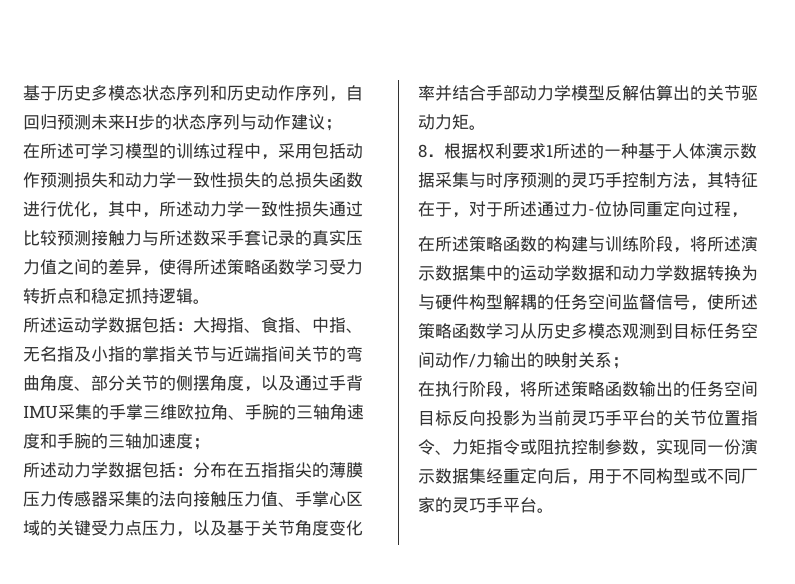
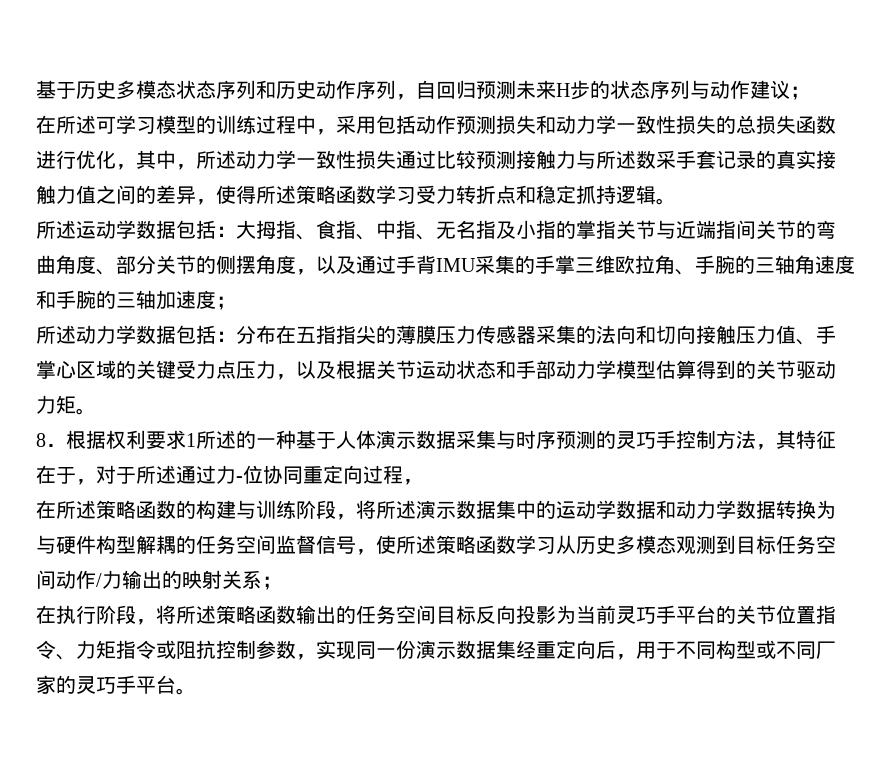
[346,230,363,246] 压 -> [816,150,836,169] [36,185,56,204] 接触
(193, 499) none -> [636,325,696,344] 和切向
[227,519,363,536] [418,85,486,101] 基于关节角度变化率并结合 -> [336,360,516,379] 根据关节运动状态和
[605,85,690,101] 反解估算出 -> [656,360,736,379] 估算得到

